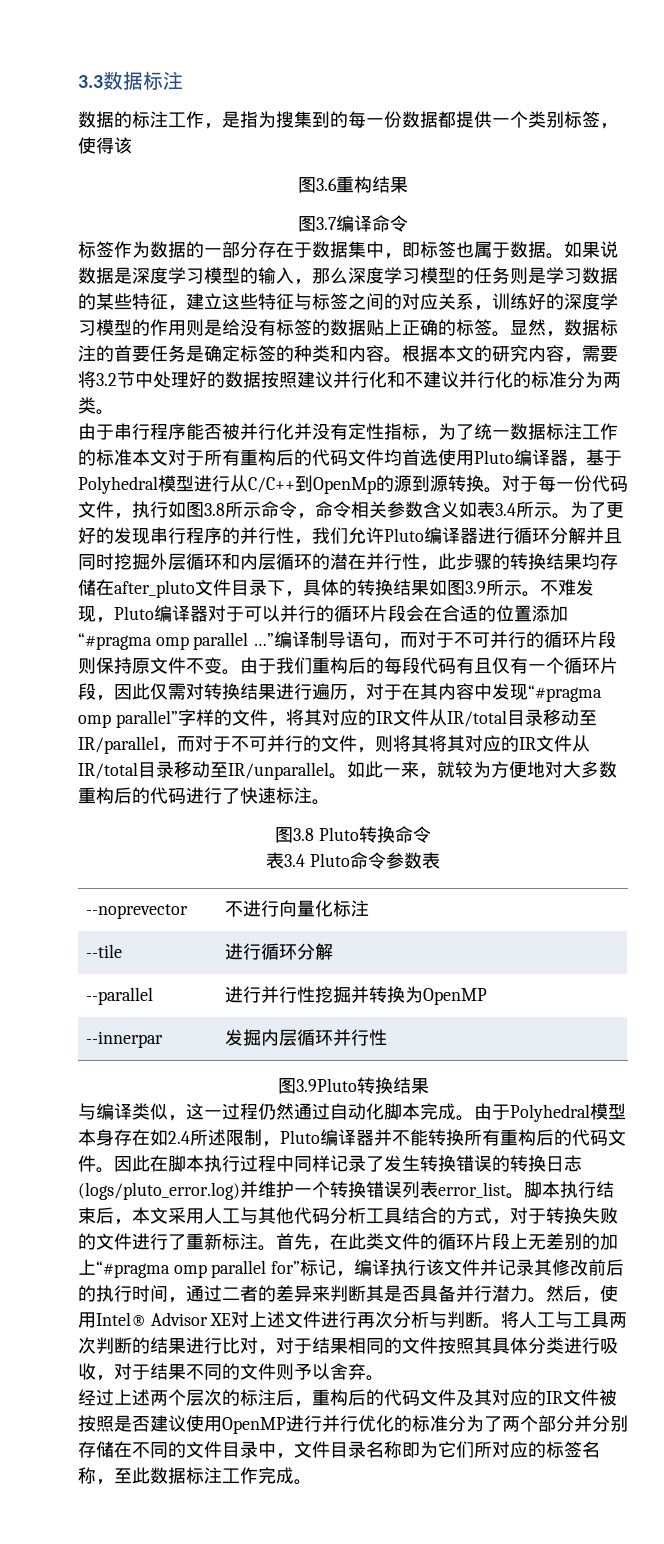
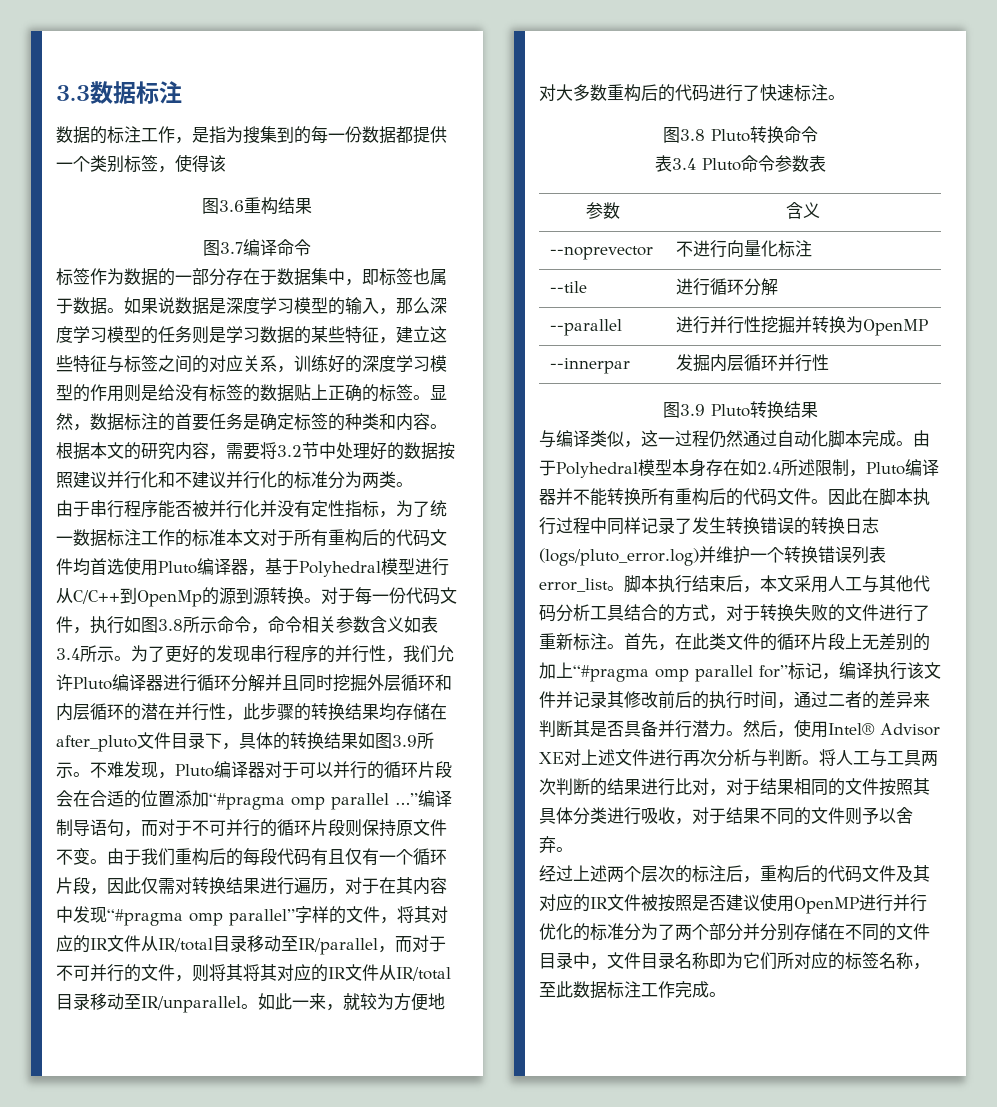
(440, 860) none -> [585,202,620,219] [786,202,820,219] // 参数 | 含义
[295,1078,357,1092] 3.9Pluto -> [679,404,750,417] 3.9 Pluto

